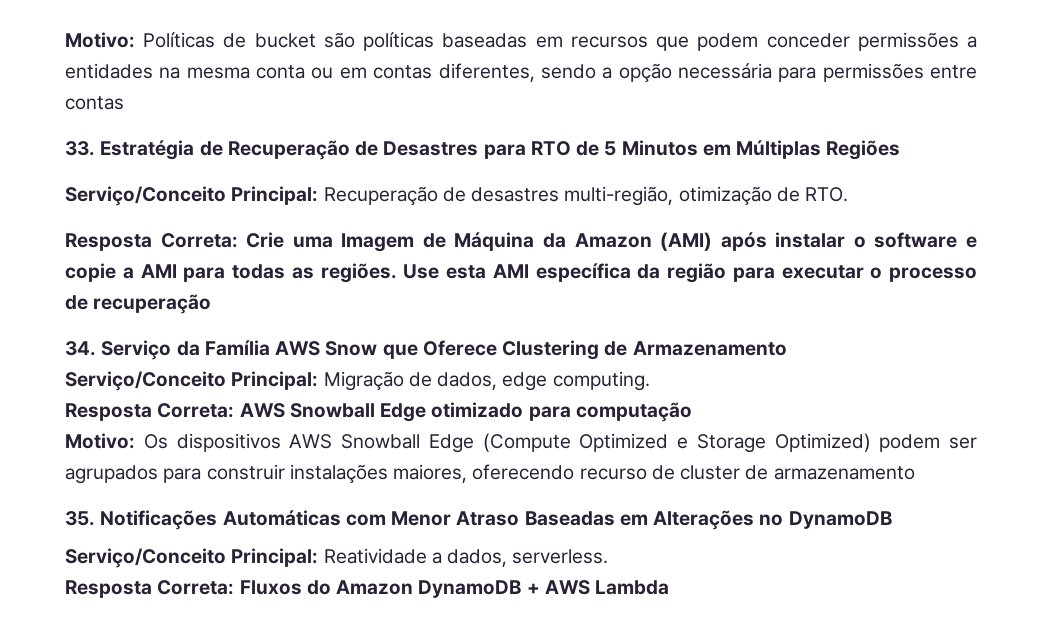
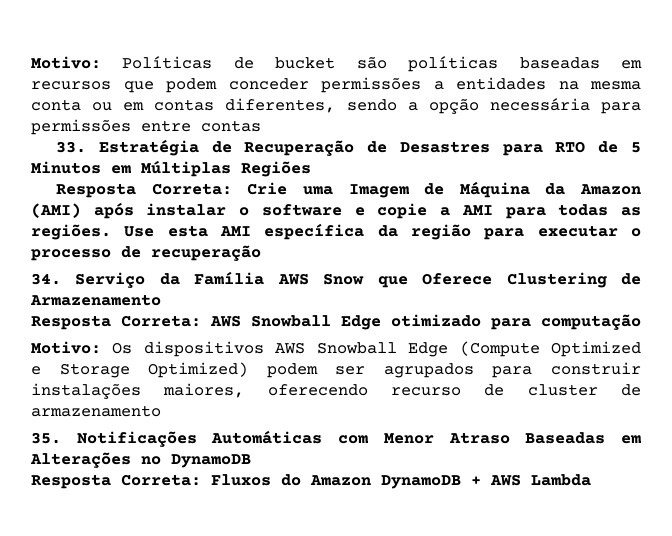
[65,186,849,206] // Serviço/Conceito Principal: Recuperação de desastres multi-região, otimização de RTO. -> (311, 169) none
[65,371,650,391] // Serviço/Conceito Principal: Migração de dados, edge computing. -> (161, 300) none
[65,548,609,568] // Serviço/Conceito Principal: Reatividade a dados, serverless. -> (251, 461) none

